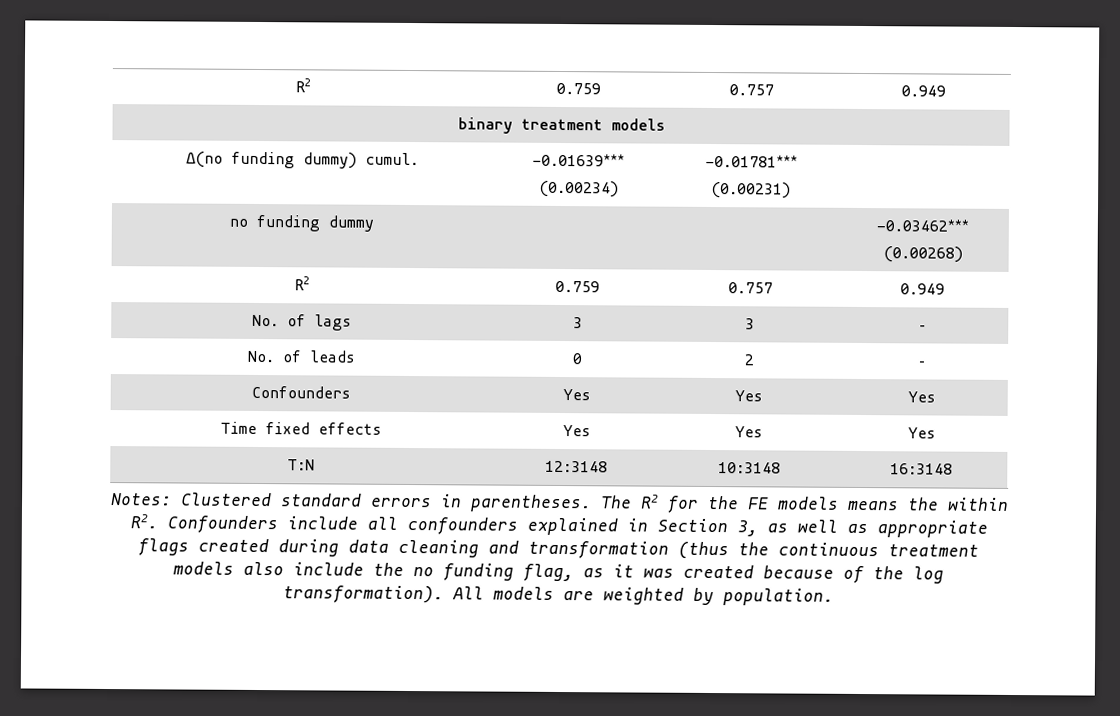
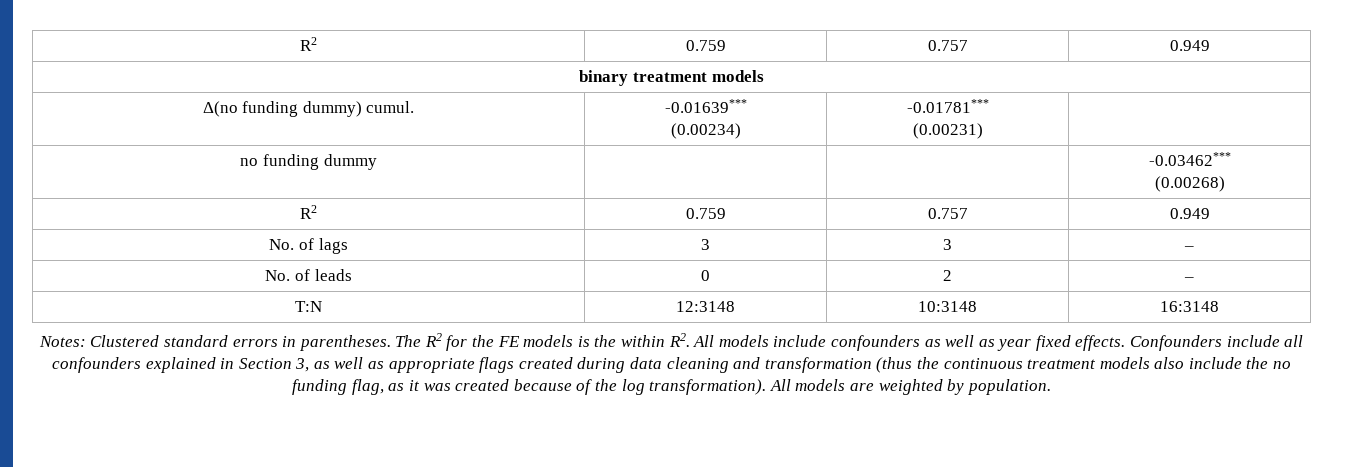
[250,385,351,399] [562,389,591,401] [735,390,763,402] [907,391,936,403] [219,421,382,435] [562,425,591,437] [735,426,763,438] [907,427,936,439] // Confounders | Yes | Yes | Yes // Time fixed effects | Yes | Yes | Yes -> (1194, 279) none
[846,500,899,511] means -> [577,336,590,347] is
(158, 521) none -> [693,335,1126,351] All models include confounders as well as year fixed effects.

